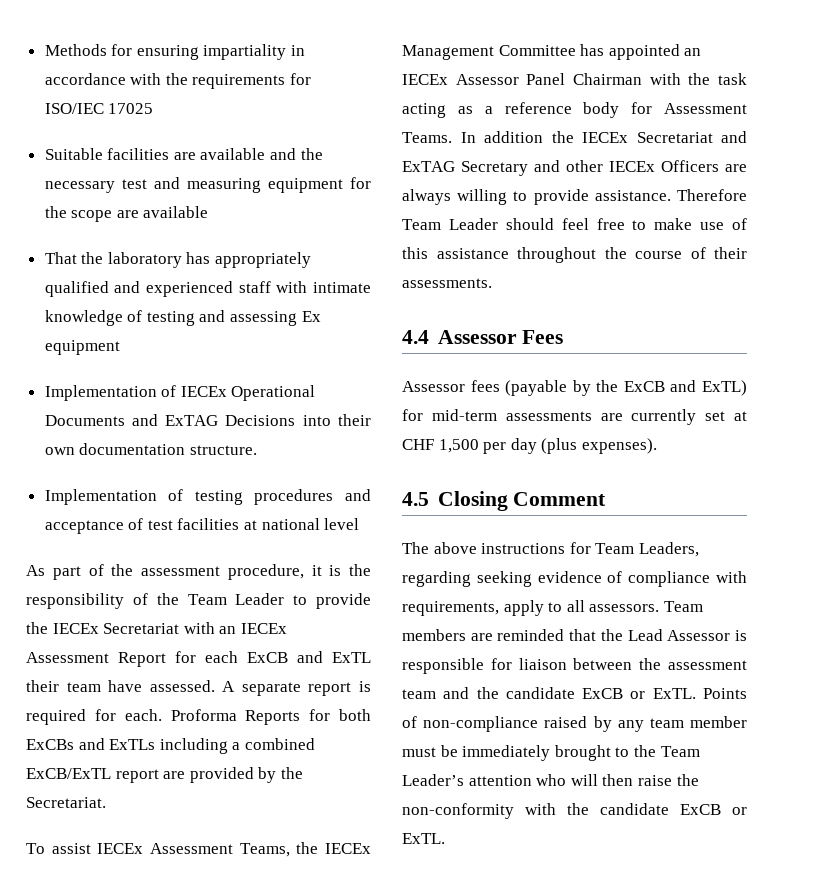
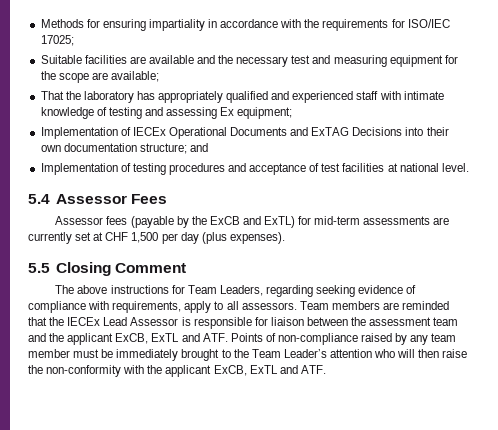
[108,103,154,114] 17025 -> [40,35,74,46] 17025;
[143,206,209,218] available -> [110,71,159,82] available;
[44,340,120,355] equipment -> [237,107,293,119] equipment;
[189,445,257,455] structure. -> [139,143,208,154] structure; and
[324,518,360,530] [26,564,371,580] [26,593,371,609] [26,622,287,634] [26,651,371,667] [26,680,371,696] [26,709,371,725] [26,738,315,754] [26,767,303,783] [26,797,106,808] [26,842,371,857] [402,44,702,60] [402,73,747,85] [402,102,747,118] [402,131,747,143] [402,160,747,176] [402,189,747,205] [402,218,747,230] [402,247,747,263] [402,278,492,288] [402,330,429,344] level // As part of the assessment procedure, it is the responsibility of the Team Leader to provide the IECEx Secretariat with an IECEx Assessment Report for each ExCB and ExTL their team have assessed. A separate report is required for each. Proforma Reports for both ExCBs and ExTLs including a combined ExCB/ExTL report are provided by the Secretariat. // To assist IECEx Assessment Teams, the IECEx Management Committee has appointed an IECEx Assessor Panel Chairman with the task acting as a reference body for Assessment Teams. In addition the IECEx Secretariat and ExTAG Secretary and other IECEx Officers are always willing to provide assistance. Therefore Team Leader should feel free to make use of this assistance throughout the course of their assessments. // 4.4 -> [441,163,469,172] [28,194,50,204] level. // 5.4
[402,492,429,506] 4.5 -> [28,263,50,273] 5.5
(623, 635) none -> [67,317,101,326] IECEx
[505,687,696,699] candidate ExCB or ExTL. -> [67,333,228,345] applicant ExCB, ExTL and ATF.
[600,803,747,815] [402,833,445,844] candidate ExCB or ExTL. -> [165,365,326,377] applicant ExCB, ExTL and ATF.

